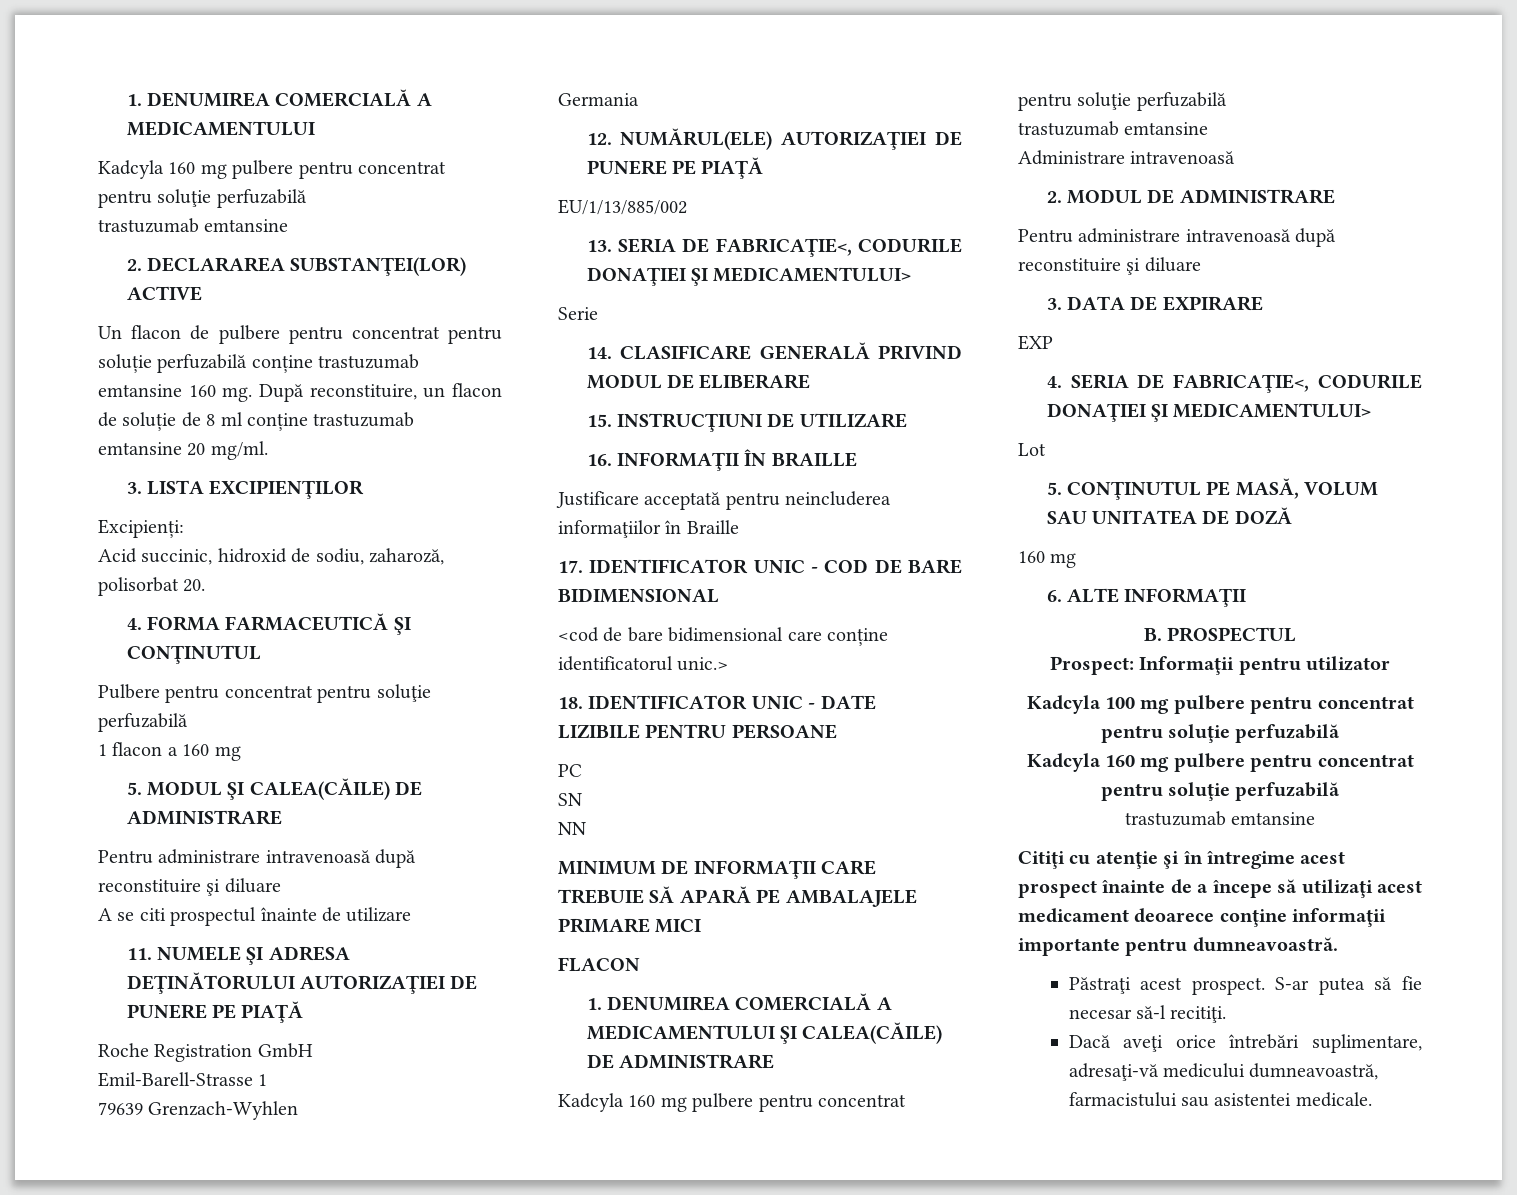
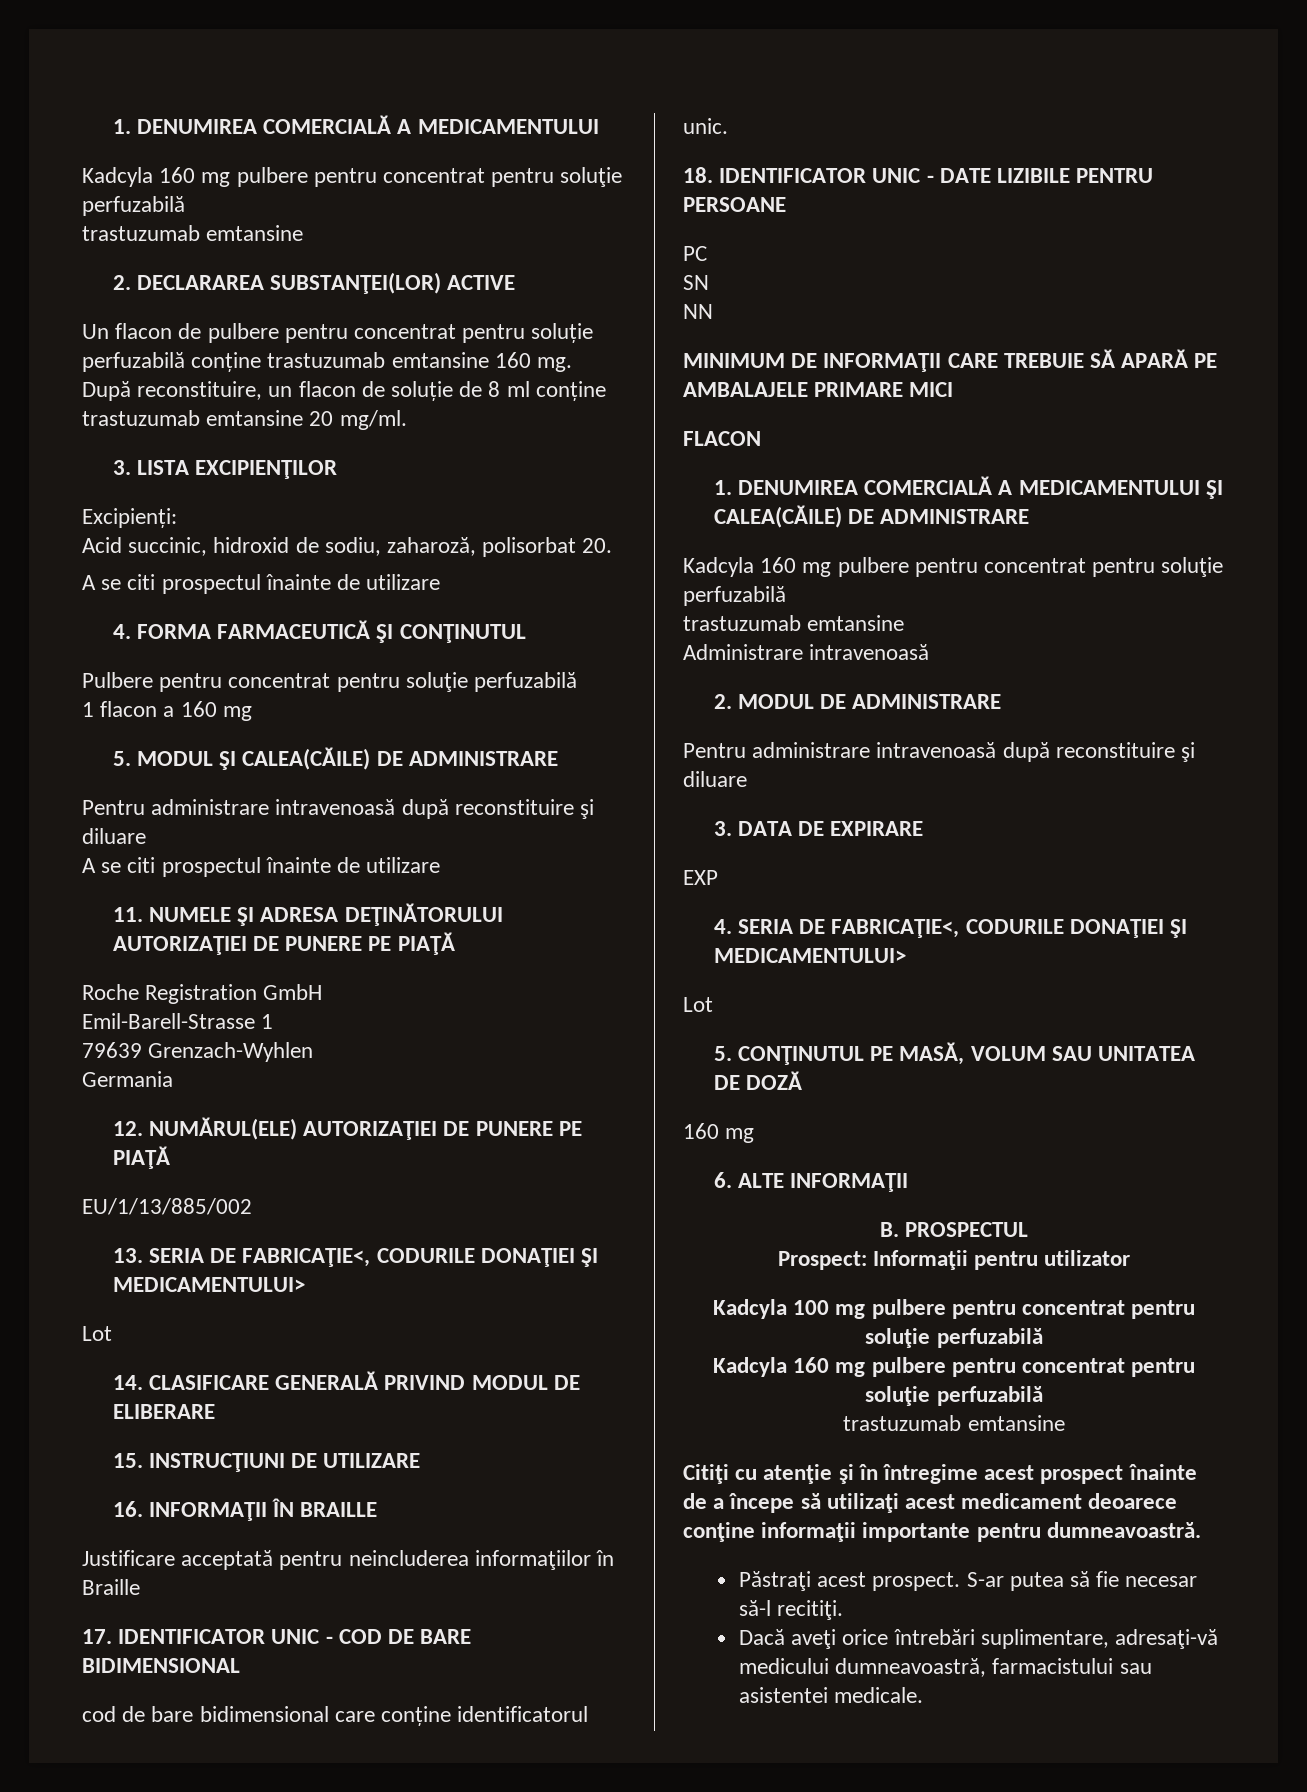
(206, 585) none -> [82,574,441,594] // A se citi prospectul înainte de utilizare
[558,307,598,320] Serie -> [82,1326,112,1341] Lot
[558,627,599,642] <cod -> [82,1706,116,1722] cod
[677,657,729,671] unic.> -> [683,118,728,134] unic.

